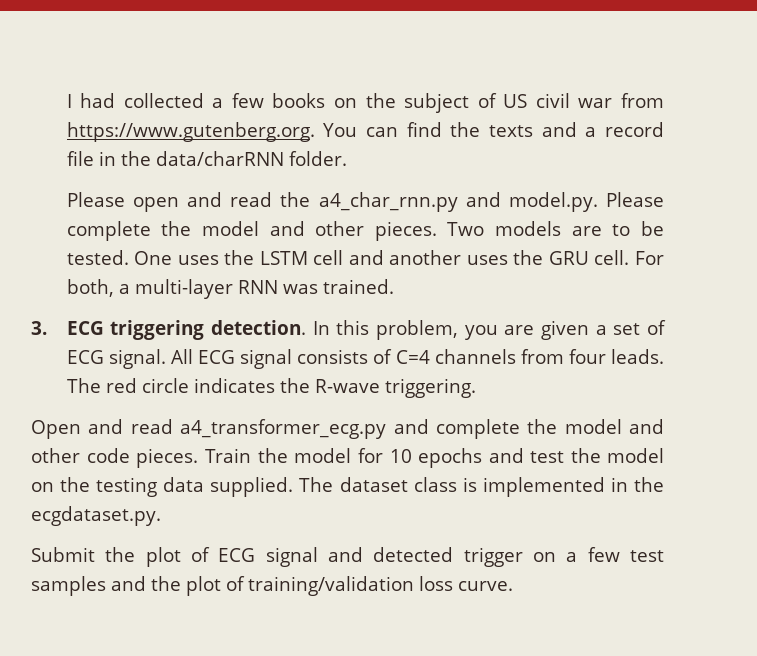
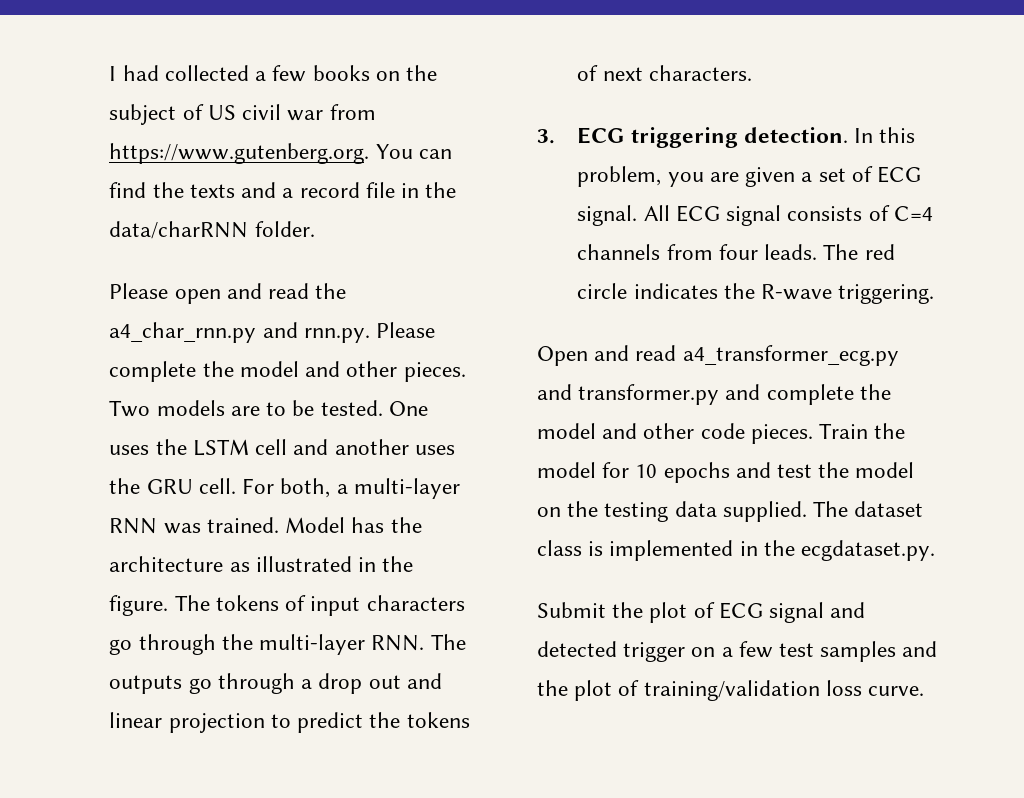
[508,192,598,212] model.py. -> [303,328,370,343] rnn.py.
(394, 286) none -> [285,517,422,533] [109,556,414,572] [109,595,465,616] [109,634,466,655] [109,673,442,694] [109,712,470,733] [577,65,752,81] Model has the architecture as illustrated in the figure. The tokens of input characters go through the multi-layer RNN. The outputs go through a drop out and linear projection to predict the tokens of next characters.
(429, 426) none -> [578,384,761,405] transformer.py and

